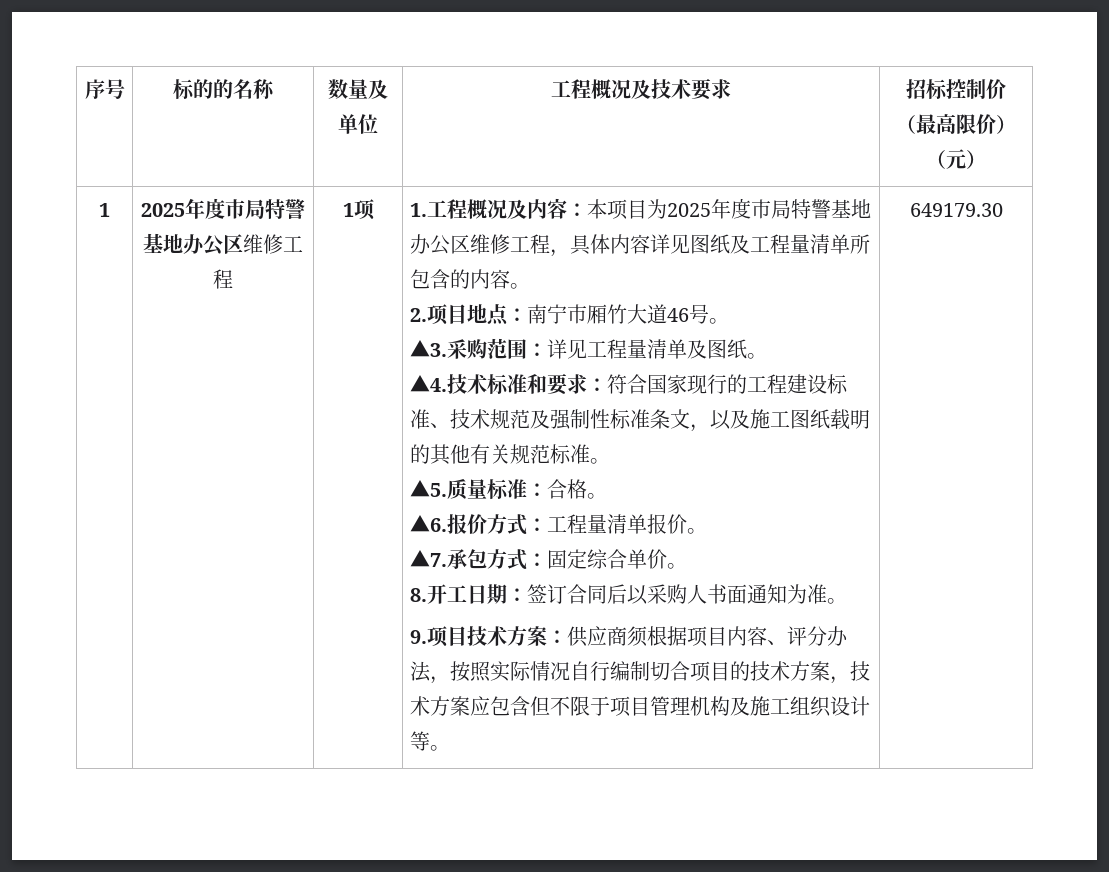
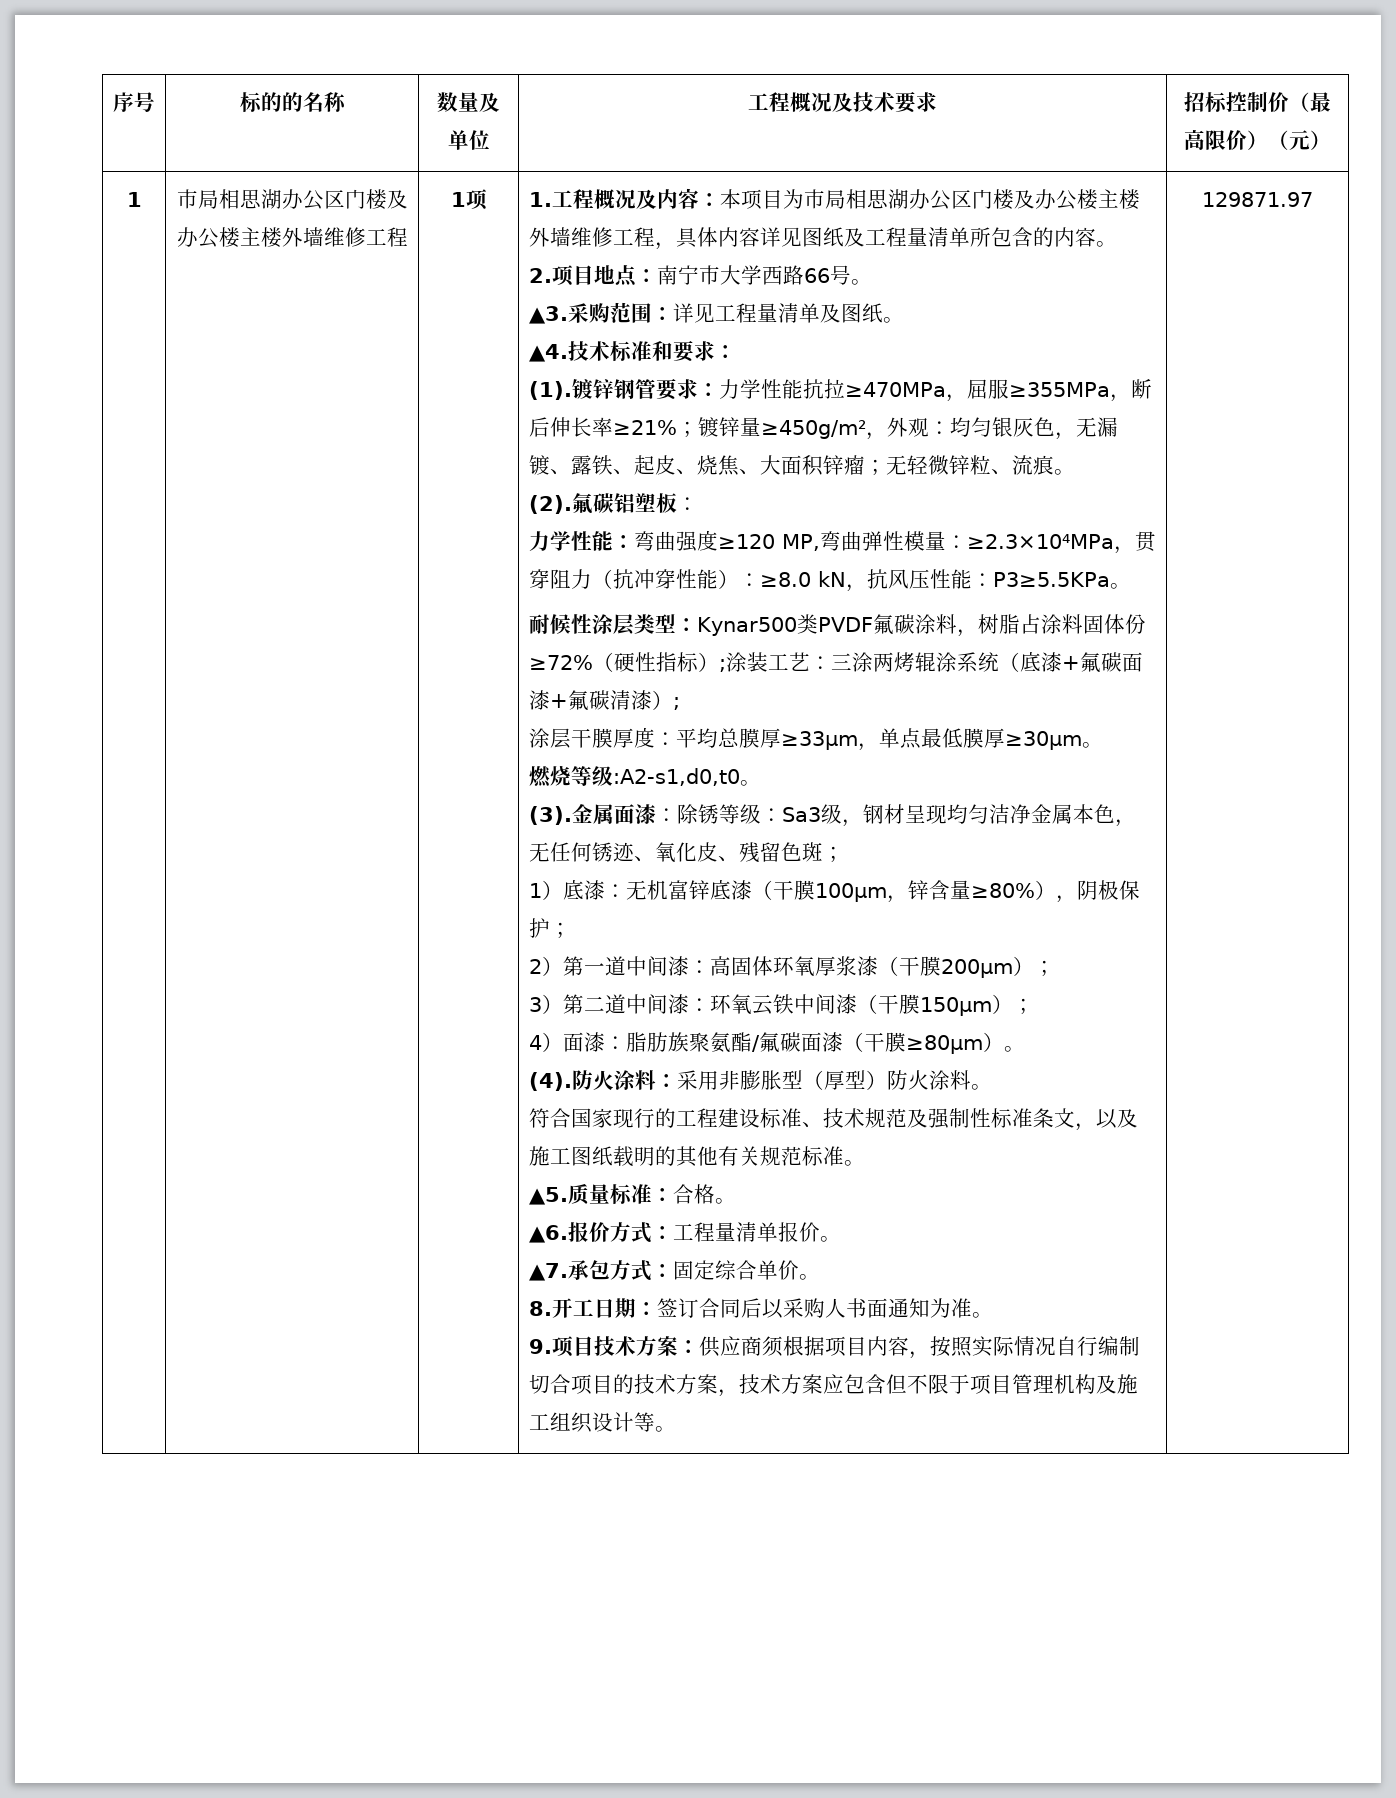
[141,198,305,219] [143,233,243,256] 2025年度市局特警基地办公区 -> [176,189,408,210] [176,227,324,248] 市局相思湖办公区门楼及办公楼主楼外墙
[667,198,872,219] [410,234,471,255] 2025年度市局特警基地办公区 -> [803,189,1140,210] [528,227,571,247] 市局相思湖办公区门楼及办公楼主楼外墙
[587,304,690,324] 厢竹大道46 -> [719,265,830,285] 大学西路66
(608, 385) none -> [528,379,1152,402] [528,417,1118,440] [528,455,1075,476] [528,493,698,514] [528,530,1156,554] [528,569,1131,592] [528,614,1146,637] [528,652,1143,673] [528,690,680,711] [528,727,1103,751] [527,766,761,788] [528,804,1136,827] [528,842,844,863] [528,880,1140,903] [528,918,571,938] [528,956,1055,978] [528,994,1034,1016] [528,1032,1025,1054] [528,1070,992,1091] // (1).镀锌钢管要求：力学性能抗拉≥470MPa，屈服≥355MPa，断后伸长率≥21%；镀锌量≥450g/m²，外观：均匀银灰色，无漏镀、露铁、起皮、烧焦、大面积锌瘤；无轻微锌粒、流痕。 // (2).氟碳铝塑板： // 力学性能：弯曲强度≥120 MP,弯曲弹性模量：≥2.3×10⁴MPa，贯穿阻力（抗冲穿性能）：≥8.0 kN，抗风压性能：P3≥5.5KPa。 // 耐候性涂层类型：Kynar500类PVDF氟碳涂料，树脂占涂料固体份≥72%（硬性指标）;涂装工艺：三涂两烤辊涂系统（底漆+氟碳面漆+氟碳清漆）; // 涂层干膜厚度：平均总膜厚≥33μm，单点最低膜厚≥30μm。 // 燃烧等级:A2-s1,d0,t0。 // (3).金属面漆：除锈等级：Sa3级，钢材呈现均匀洁净金属本色，无任何锈迹、氧化皮、残留色斑； // 1）底漆：无机富锌底漆（干膜100μm，锌含量≥80%），阴极保护； // 2）第一道中间漆：高固体环氧厚浆漆（干膜200μm）； // 3）第二道中间漆：环氧云铁中间漆（干膜150μm）； // 4）面漆：脂肪族聚氨酯/氟碳面漆（干膜≥80μm）。 // (4).防火涂料：采用非膨胀型（厚型）防火涂料。 //
[767,626,849,646] [410,661,432,682] 、评分办法 -> (909, 1346) none
[909,203,1003,217] 649179.30 -> [1202,192,1313,207] 129871.97

